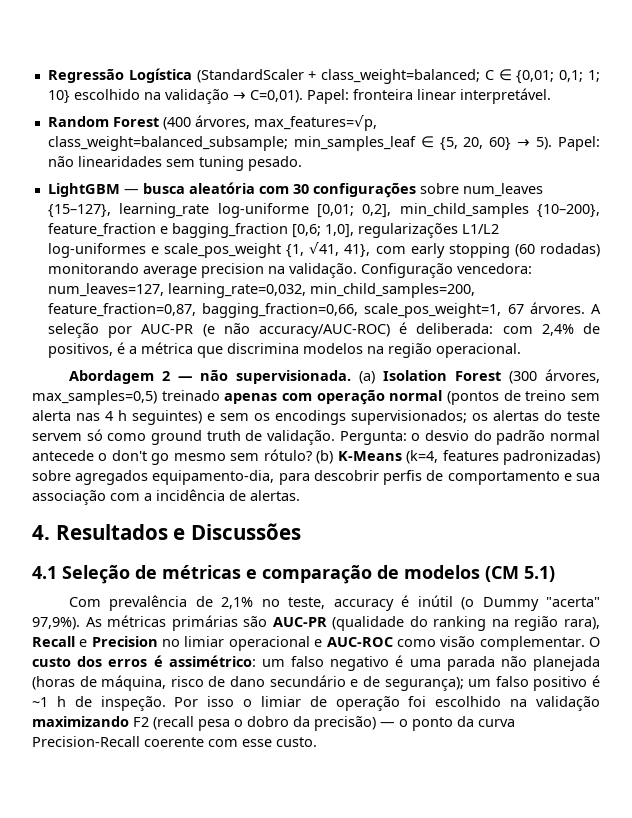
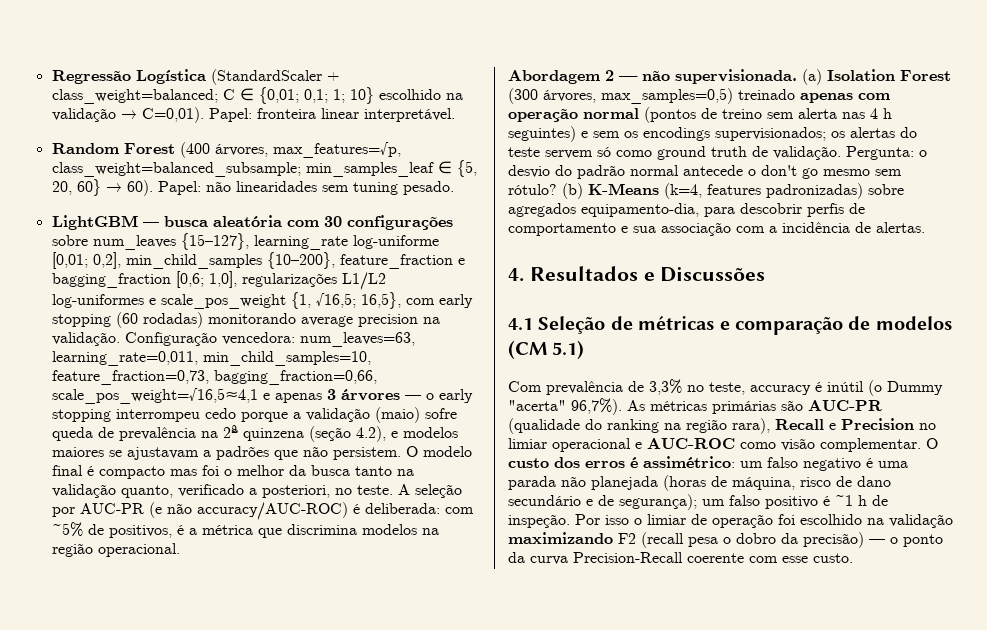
[536,137,553,150] 5). -> [126,180,153,196] 60).
[309,242,371,258] √41, 41}, -> [315,292,401,309] √16,5; 16,5},
[47,283,475,298] [47,302,585,318] num_leaves=127, learning_rate=0,032, min_child_samples=200, feature_fraction=0,87, bagging_fraction=0,66, scale_pos_weight=1, 67 árvores. -> [299,332,415,347] [51,351,371,366] [51,370,377,385] [51,388,473,404] [51,407,457,423] [51,425,458,442] [51,446,472,460] [51,465,414,479] [51,484,393,498] num_leaves=63, learning_rate=0,011, min_child_samples=10, feature_fraction=0,73, bagging_fraction=0,66, scale_pos_weight=√16,5≈4,1 e apenas 3 árvores — o early stopping interrompeu cedo porque a validação (maio) sofre queda de prevalência na 2ª quinzena (seção 4.2), e modelos maiores se ajustavam a padrões que não persistem. O modelo final é compacto mas foi o melhor da busca tanto na validação quanto, verificado a posteriori, no teste.
[541,324,574,336] 2,4% -> [51,522,83,537] ~5%
[221,597,254,609] 2,1% -> [649,379,682,395] 3,3%
[32,617,80,630] 97,9%). -> [571,398,622,415] 96,7%).

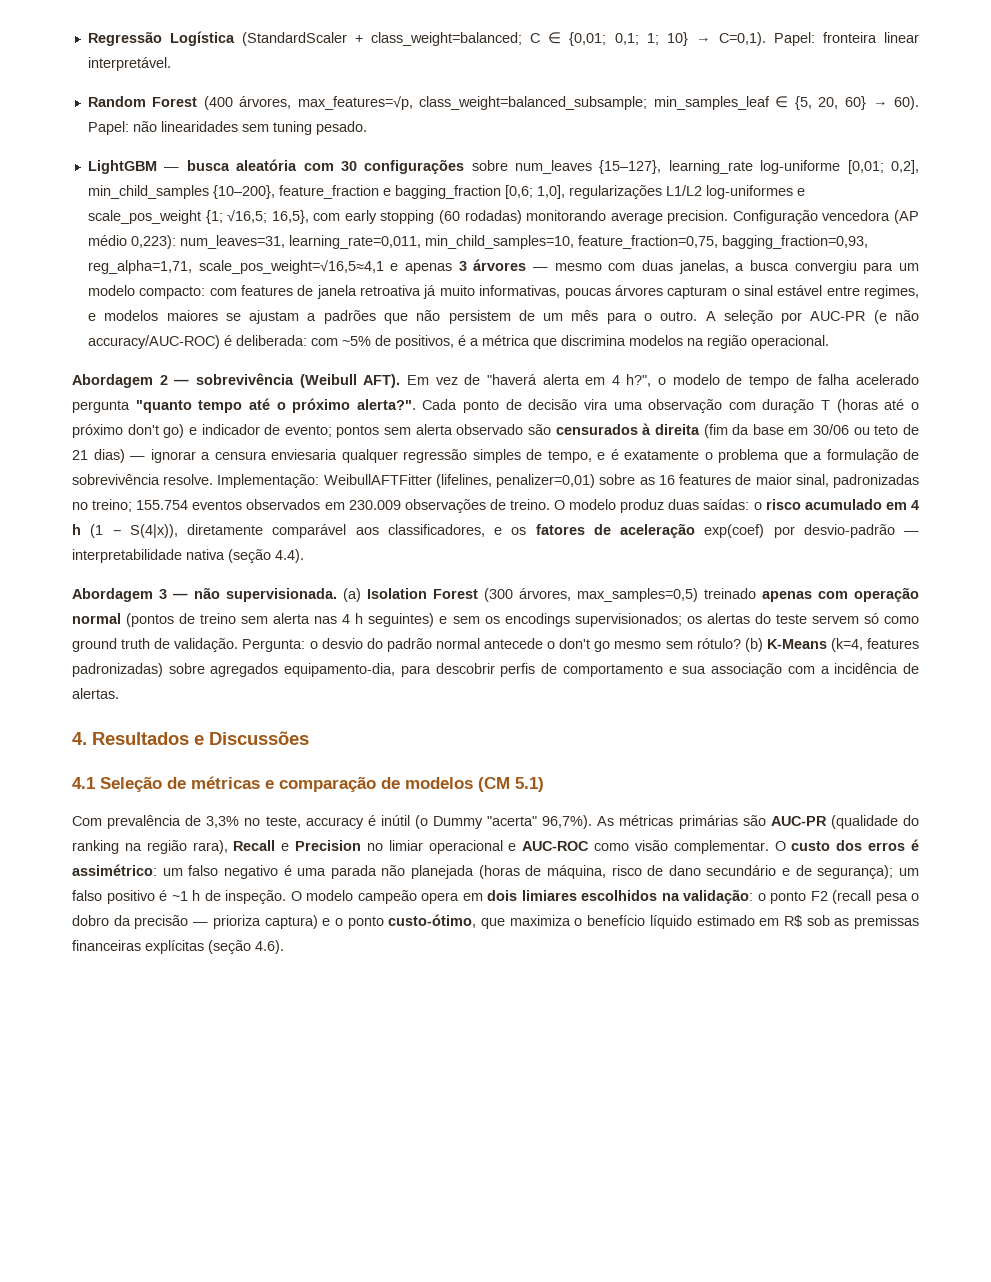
[378,89,463,100] [51,107,204,123] escolhido na validação → C=0,01). -> [695,32,766,46] → C=0,1).
[290,292,311,309] {1, -> [205,210,223,224] {1;
[357,314,440,327] [51,332,415,347] [51,351,371,366] [51,370,377,385] precision na validação. Configuração vencedora: num_leaves=63, learning_rate=0,011, min_child_samples=10, feature_fraction=0,73, bagging_fraction=0,66, -> [667,210,920,224] [87,235,868,249] [87,260,192,274] precision. Configuração vencedora (AP médio 0,223): num_leaves=31, learning_rate=0,011, min_child_samples=10, feature_fraction=0,75, bagging_fraction=0,93, reg_alpha=1,71,
[425,389,473,403] [51,407,457,423] [51,425,386,442] o early stopping interrompeu cedo porque a validação (maio) sofre queda de prevalência na 2ª quinzena (seção 4.2), -> [554,260,919,274] [87,285,920,299] mesmo com duas janelas, a busca convergiu para um modelo compacto: com features de janela retroativa já muito informativas, poucas árvores capturam o sinal estável entre regimes,
[126,447,199,460] ajustavam -> [249,310,300,324] ajustam
[332,446,472,460] [51,465,414,479] [51,484,393,498] persistem. O modelo final é compacto mas foi o melhor da busca tanto na validação quanto, verificado a posteriori, no teste. -> [448,310,698,324] persistem de um mês para o outro.
(638, 78) none -> [195,373,919,388] [72,398,920,413] [72,423,919,438] [72,449,919,463] [72,474,920,488] [72,499,919,513] [72,523,919,538] [72,549,304,563] [72,588,188,602] sobrevivência (Weibull AFT). Em vez de "haverá alerta em 4 h?", o modelo de tempo de falha acelerado pergunta "quanto tempo até o próximo alerta?". Cada ponto de decisão vira uma observação com duração T (horas até o próximo don't go) e indicador de evento; pontos sem alerta observado são censurados à direita (fim da base em 30/06 ou teto de 21 dias) — ignorar a censura enviesaria qualquer regressão simples de tempo, e é exatamente o problema que a formulação de sobrevivência resolve. Implementação: WeibullAFTFitter (lifelines, penalizer=0,01) sobre as 16 features de maior sinal, padronizadas no treino; 155.754 eventos observados em 230.009 observações de treino. O modelo produz duas saídas: o risco acumulado em 4 h (1 − S(4|x)), diretamente comparável aos classificadores, e os fatores de aceleração exp(coef) por desvio-padrão — interpretabilidade nativa (seção 4.4). // Abordagem 3 —
[575,514,953,528] [508,532,613,544] Por isso o limiar de operação foi escolhido na validação maximizando -> [290,889,806,904] O modelo campeão opera em dois limiares escolhidos na validação: o ponto
[803,532,943,548] [508,552,853,565] precisão) — o ponto da curva Precision-Recall coerente com esse custo. -> [134,914,920,929] [72,940,284,954] precisão — prioriza captura) e o ponto custo-ótimo, que maximiza o benefício líquido estimado em R$ sob as premissas financeiras explícitas (seção 4.6).

